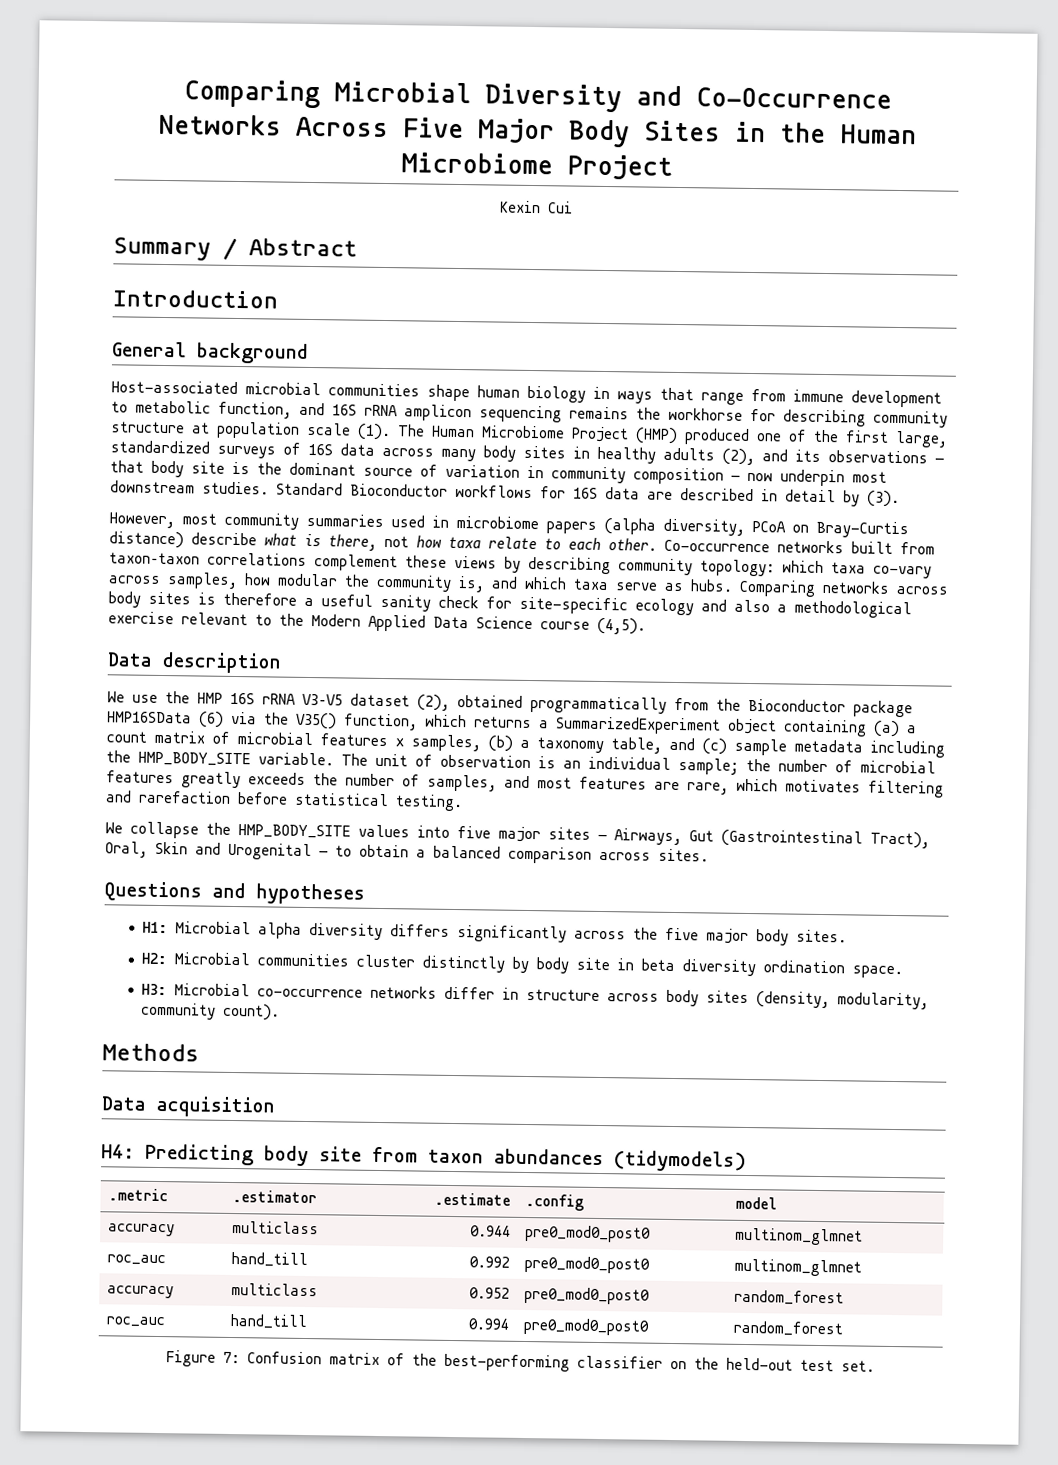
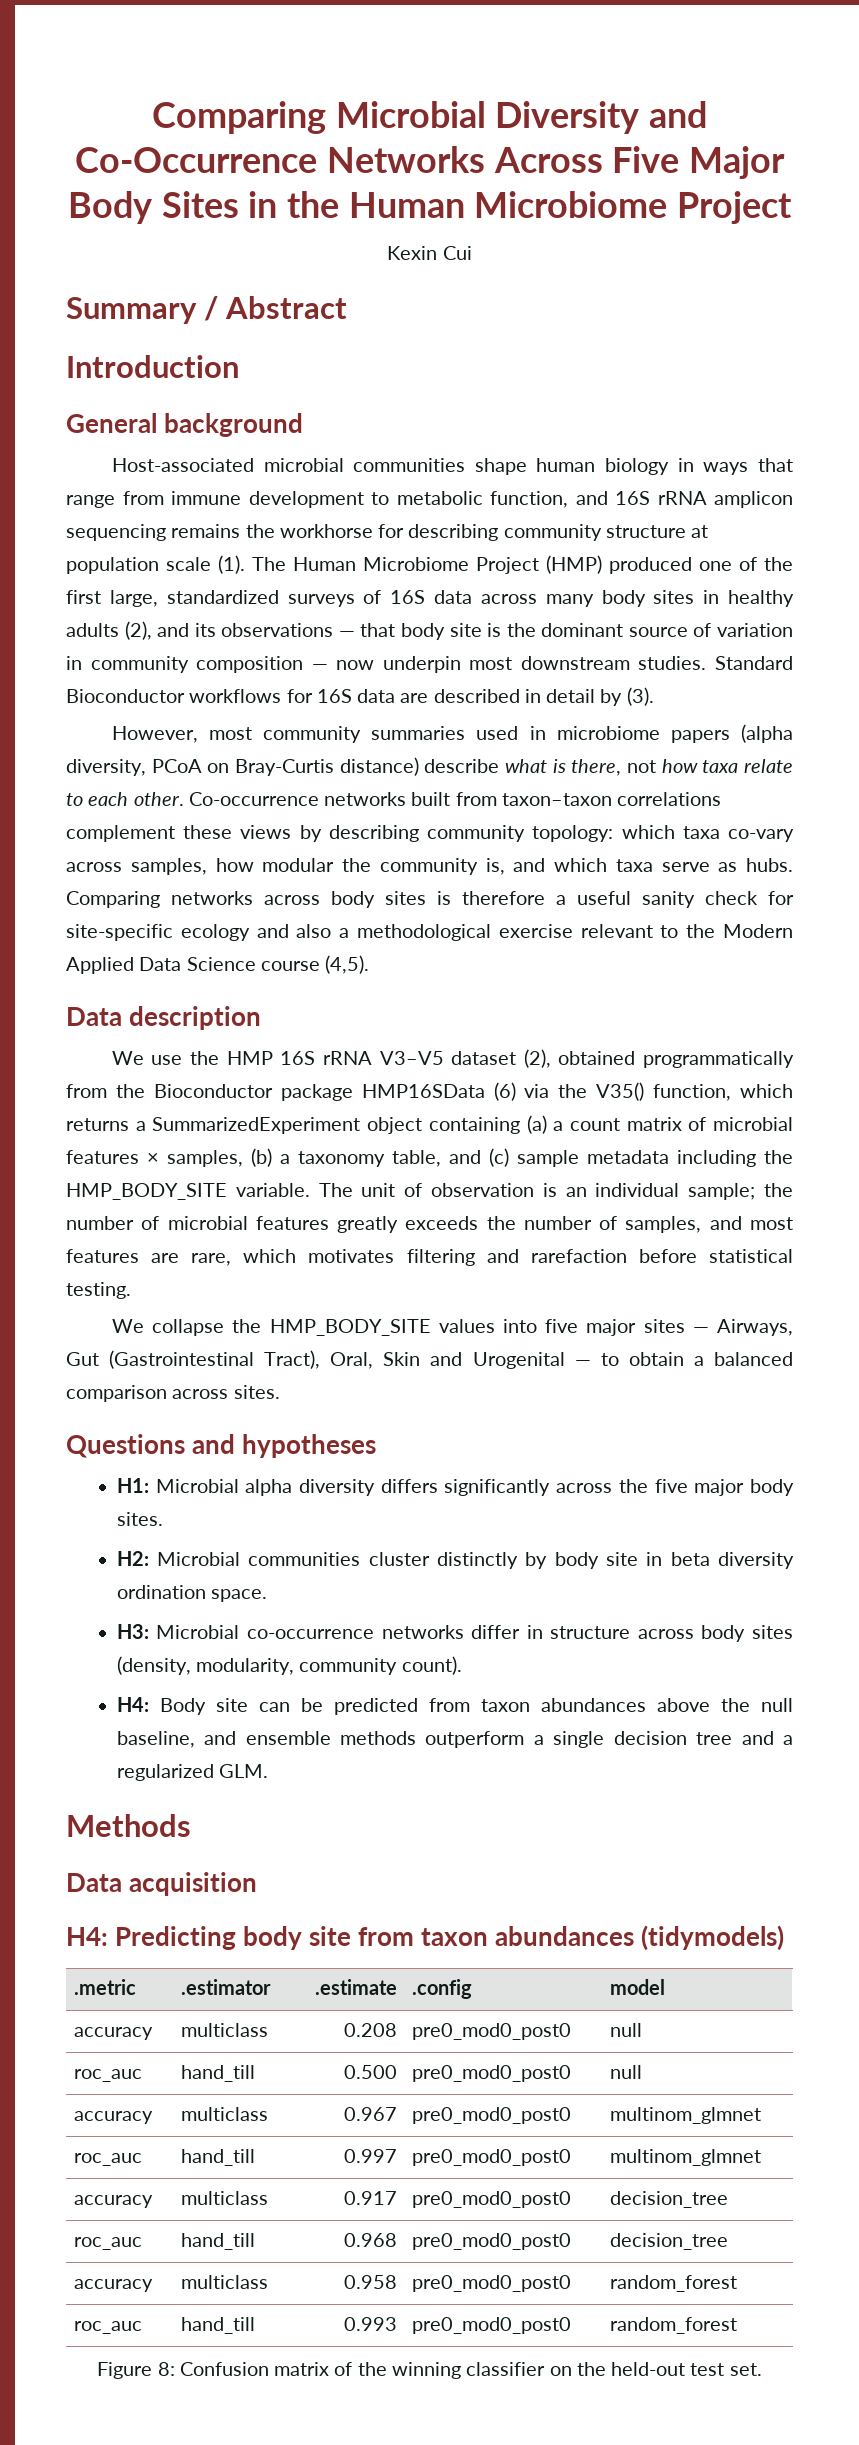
(281, 1012) none -> [116,1697,793,1715] [116,1731,794,1748] [116,1764,269,1781] // H4: Body site can be predicted from taxon abundances above the null baseline, and ensemble methods outperform a single decision tree and a regularized GLM.
[469,1225,511,1237] 0.944 -> [343,2023,397,2037] [412,2023,572,2040] [610,2023,643,2037] [74,2069,143,2082] [181,2065,256,2082] [343,2065,397,2079] [412,2065,572,2082] [610,2065,643,2079] [74,2111,154,2124] [181,2107,269,2121] [343,2107,397,2121] 0.208 | pre0_mod0_post0 | null // roc_auc | hand_till | 0.500 | pre0_mod0_post0 | null // accuracy | multiclass | 0.967
[468,1256,510,1268] 0.992 -> [343,2149,397,2163] 0.997
[468,1287,510,1299] 0.952 -> [343,2191,397,2205] [412,2191,572,2208] [610,2191,729,2208] [74,2237,143,2250] [181,2233,256,2250] [343,2233,397,2247] [412,2233,572,2250] [610,2233,729,2250] [74,2279,154,2292] [181,2275,269,2289] [343,2275,397,2289] 0.917 | pre0_mod0_post0 | decision_tree // roc_auc | hand_till | 0.968 | pre0_mod0_post0 | decision_tree // accuracy | multiclass | 0.958
[467,1318,510,1330] 0.994 -> [343,2317,397,2331] 0.993
[223,1351,240,1364] 7: -> [157,2362,175,2376] 8:
[444,1353,570,1372] best-performing -> [391,2362,461,2379] winning

